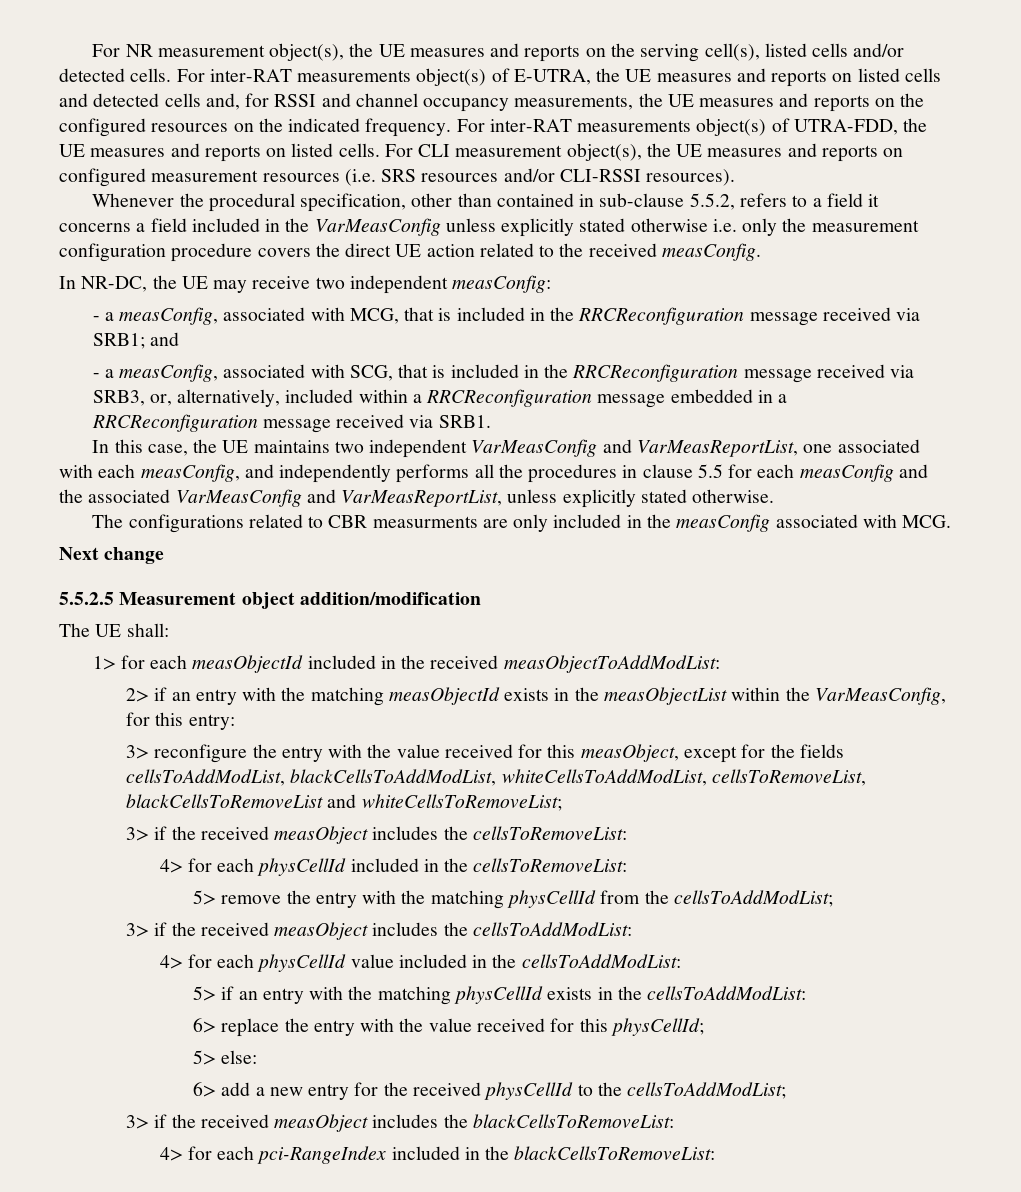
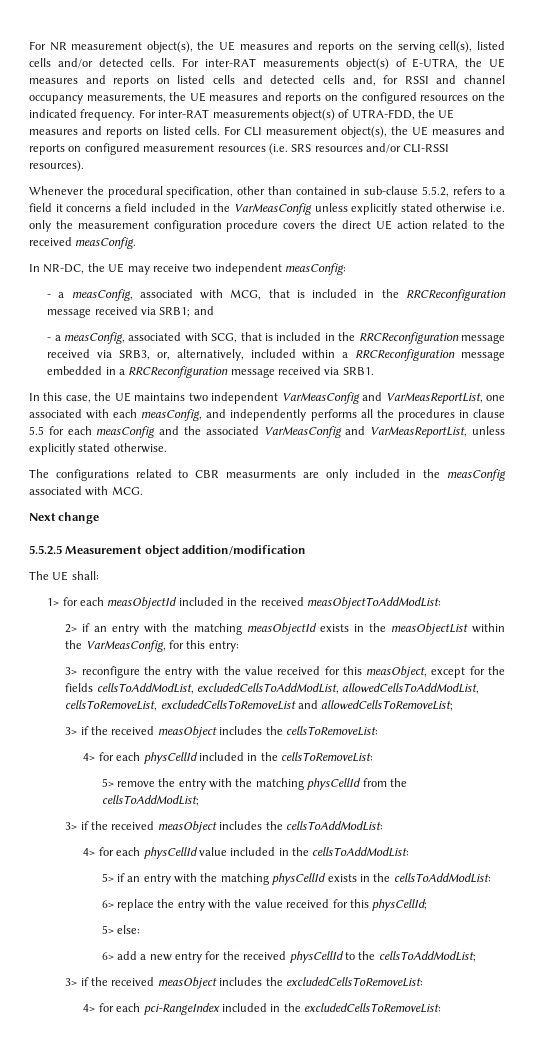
[290,769,866,786] [126,794,562,811] blackCellsToAddModList, whiteCellsToAddModList, cellsToRemoveList, blackCellsToRemoveList and whiteCellsToRemoveList; -> [197,683,480,694] [65,700,454,711] excludedCellsToAddModList, allowedCellsToAddModList, cellsToRemoveList, excludedCellsToRemoveList and allowedCellsToRemoveList;
[472,1114,674,1128] blackCellsToRemoveList: -> [285,977,423,987] excludedCellsToRemoveList:
[514,1146,716,1160] blackCellsToRemoveList: -> [304,1003,442,1013] excludedCellsToRemoveList:

